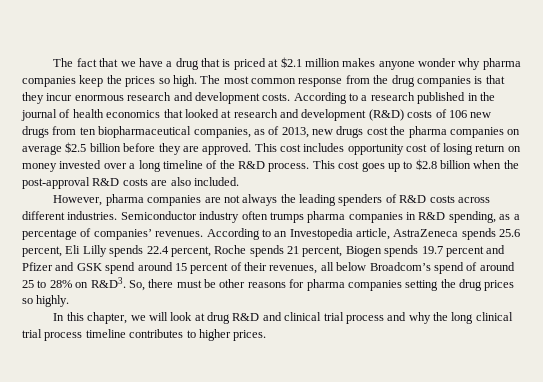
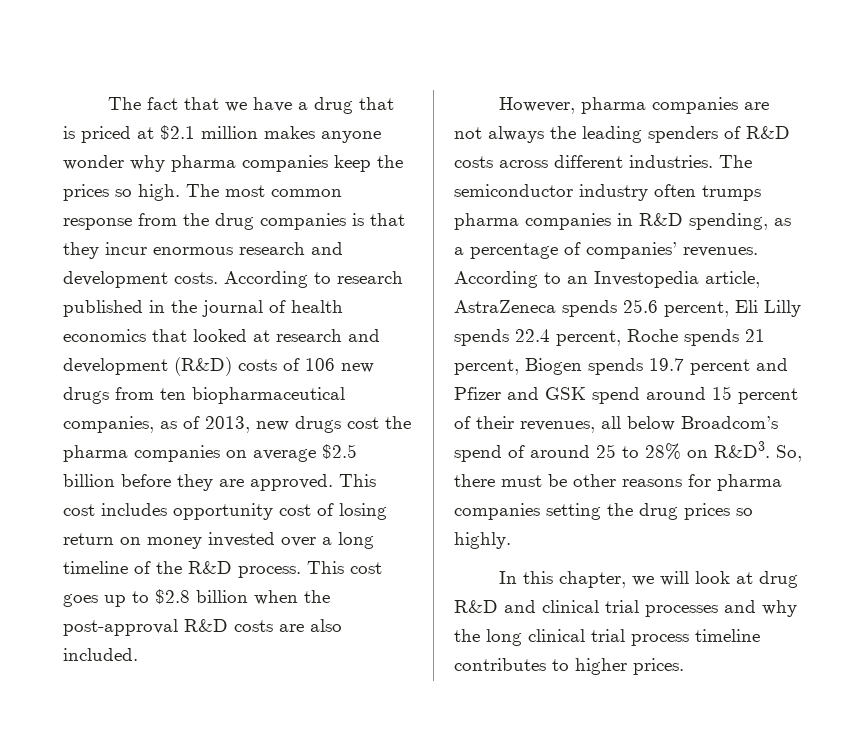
[361,95,368,101] a -> (331, 278) none
[120,211,197,220] Semiconductor -> [719,155,752,168] [454,184,573,197] The semiconductor
[345,315,384,324] process -> [645,605,718,617] processes

